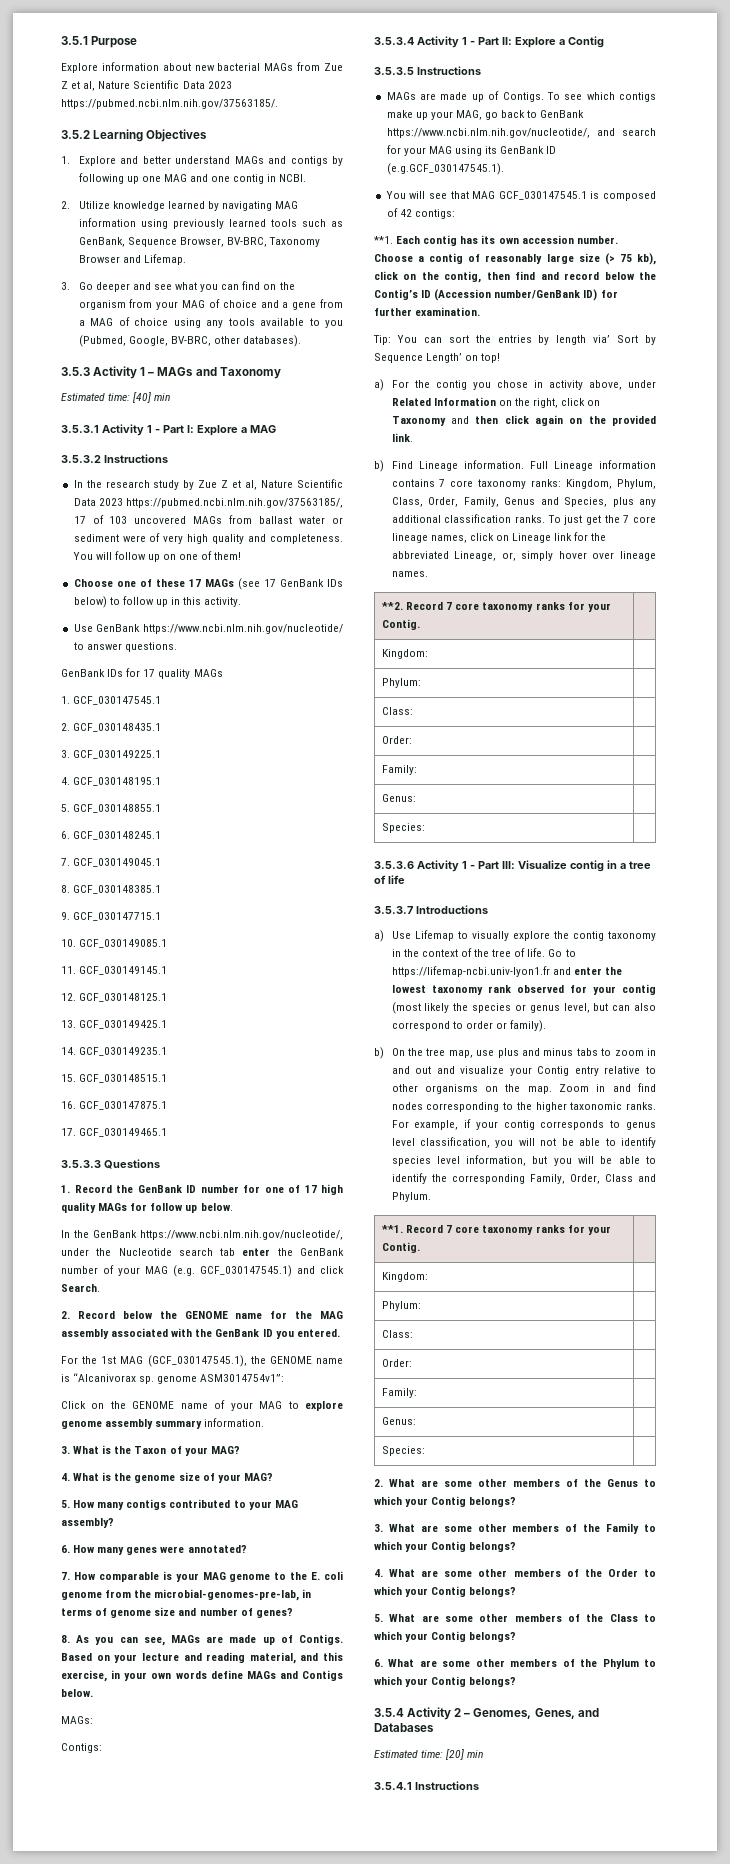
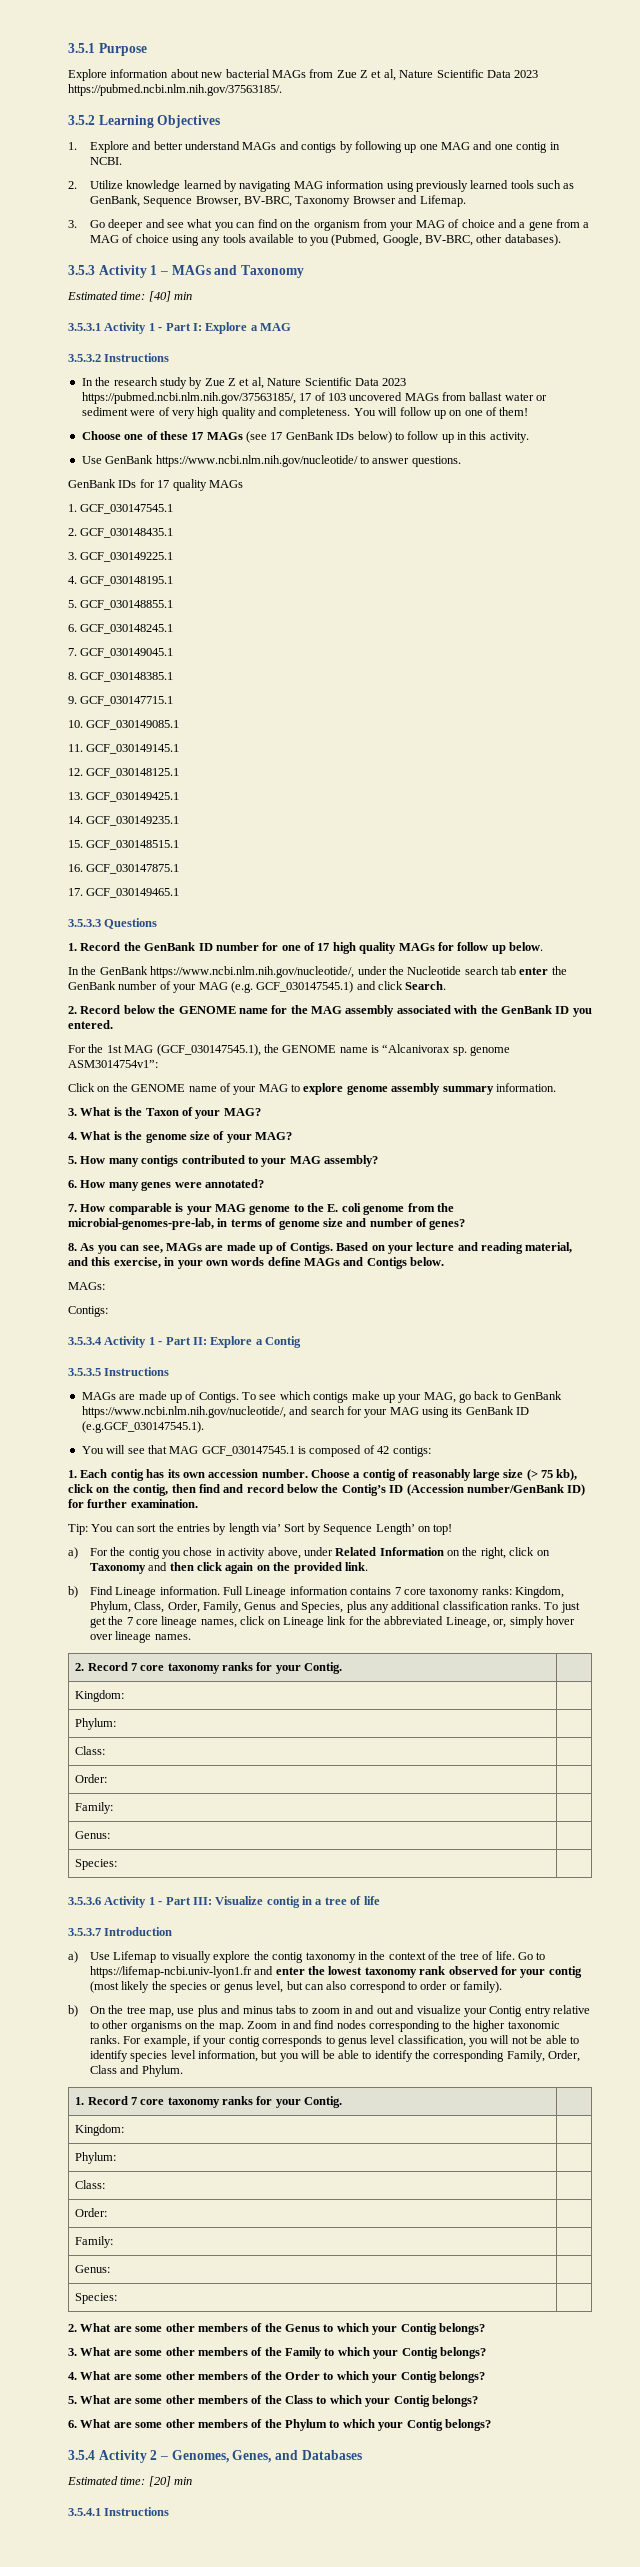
[374,236,393,244] **1. -> [68,1470,77,1478] 1.
[381,602,404,610] **2. -> [75,1663,85,1671] 2.
[416,905,488,914] Introductions -> [104,1927,173,1936] Introduction
[381,1225,404,1233] **1. -> [75,2097,85,2105] 1.

